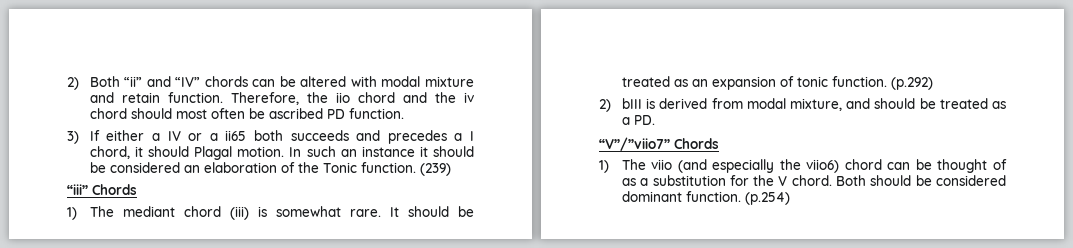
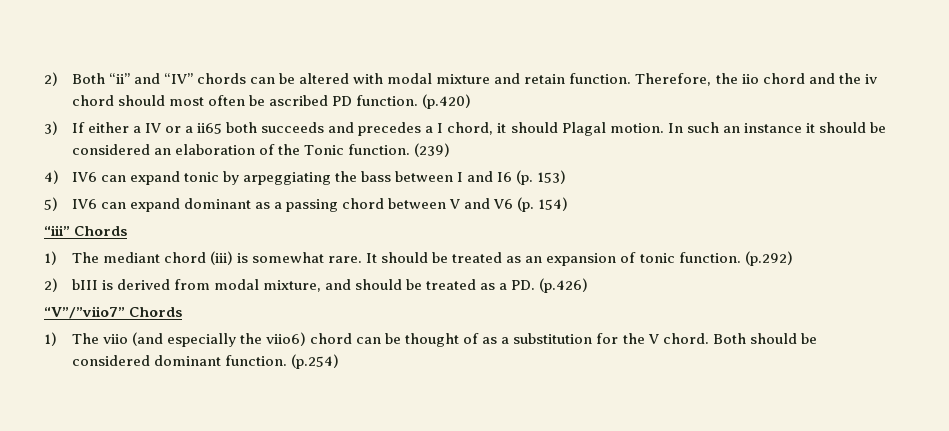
(404, 113) none -> [422,94,472,109] (p.420)
(451, 169) none -> [44,170,567,185] [44,197,569,212] // 4) IV6 can expand tonic by arpeggiating the bass between I and I6 (p. 153) // 5) IV6 can expand dominant as a passing chord between V and V6 (p. 154)
(655, 120) none -> [539,278,589,293] (p.426)

